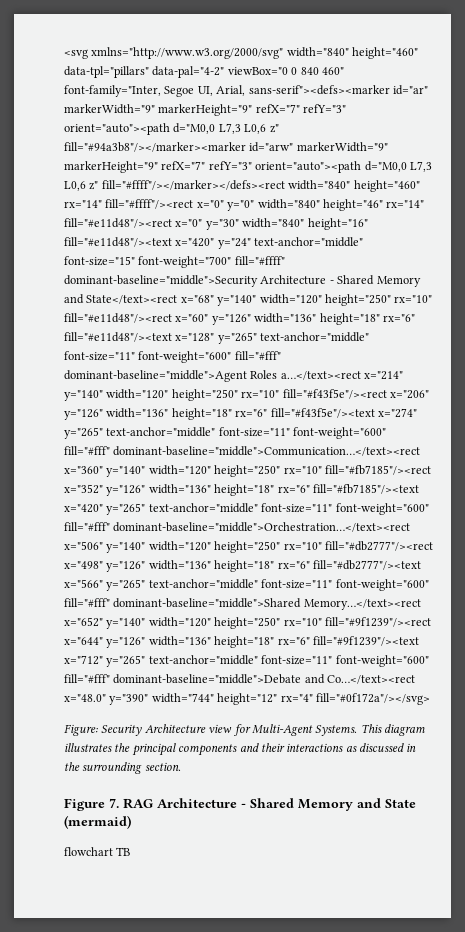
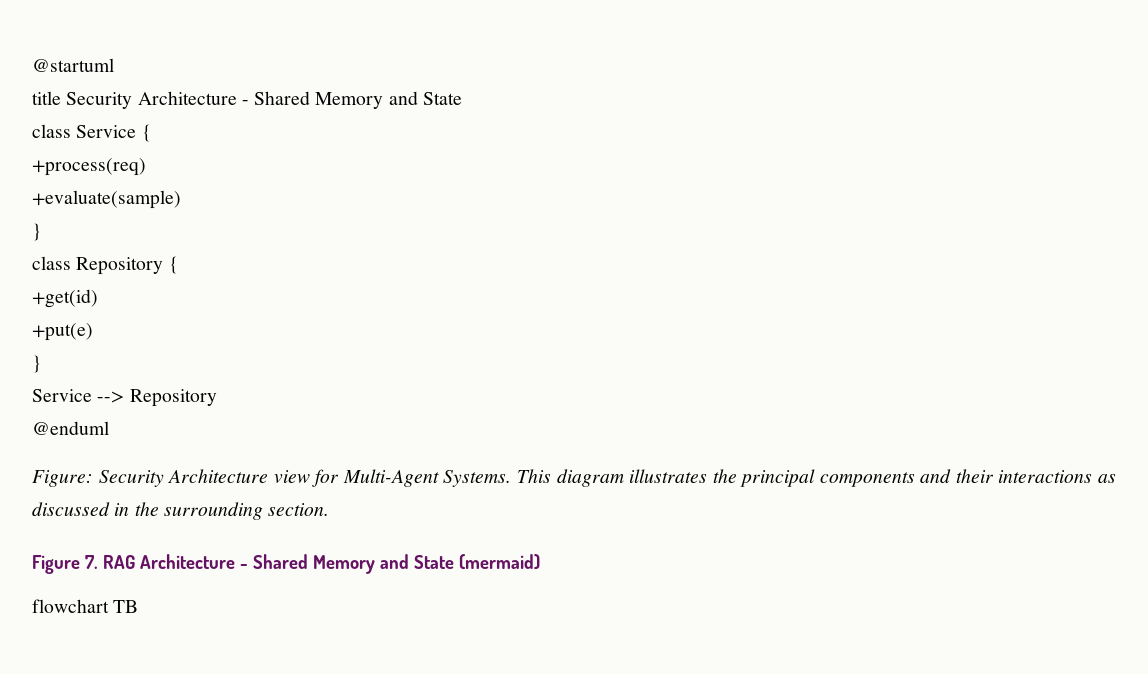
[64,47,419,59] [64,66,344,78] [64,85,428,97] [64,104,347,116] [64,123,279,135] [64,142,388,152] [64,161,432,173] [64,180,420,192] [64,199,425,211] [64,218,368,230] [64,237,364,249] [64,256,285,268] [64,275,421,287] [64,294,433,306] [64,313,415,325] [64,332,370,344] [64,351,281,363] [64,370,404,382] [64,389,429,401] [64,408,417,420] [64,427,387,439] [64,446,421,456] [64,465,431,477] [64,484,419,496] [64,503,429,515] [64,522,411,532] [64,541,433,553] [64,560,421,572] [64,579,429,591] [64,598,421,610] [64,617,431,629] [64,636,419,648] [64,655,429,667] [64,674,416,684] [64,693,430,705] <svg xmlns="http://www.w3.org/2000/svg" width="840" height="460" data-tpl="pillars" data-pal="4-2" viewBox="0 0 840 460" font-family="Inter, Segoe UI, Arial, sans-serif"><defs><marker id="ar" markerWidth="9" markerHeight="9" refX="7" refY="3" orient="auto"><path d="M0,0 L7,3 L0,6 z" fill="#94a3b8"/></marker><marker id="arw" markerWidth="9" markerHeight="9" refX="7" refY="3" orient="auto"><path d="M0,0 L7,3 L0,6 z" fill="#ffff"/></marker></defs><rect width="840" height="460" rx="14" fill="#ffff"/><rect x="0" y="0" width="840" height="46" rx="14" fill="#e11d48"/><rect x="0" y="30" width="840" height="16" fill="#e11d48"/><text x="420" y="24" text-anchor="middle" font-size="15" font-weight="700" fill="#ffff" dominant-baseline="middle">Security Architecture - Shared Memory and State</text><rect x="68" y="140" width="120" height="250" rx="10" fill="#e11d48"/><rect x="60" y="126" width="136" height="18" rx="6" fill="#e11d48"/><text x="128" y="265" text-anchor="middle" font-size="11" font-weight="600" fill="#fff" dominant-baseline="middle">Agent Roles a…</text><rect x="214" y="140" width="120" height="250" rx="10" fill="#f43f5e"/><rect x="206" y="126" width="136" height="18" rx="6" fill="#f43f5e"/><text x="274" y="265" text-anchor="middle" font-size="11" font-weight="600" fill="#fff" dominant-baseline="middle">Communication…</text><rect x="360" y="140" width="120" height="250" rx="10" fill="#fb7185"/><rect x="352" y="126" width="136" height="18" rx="6" fill="#fb7185"/><text x="420" y="265" text-anchor="middle" font-size="11" font-weight="600" fill="#fff" dominant-baseline="middle">Orchestration…</text><rect x="506" y="140" width="120" height="250" rx="10" fill="#db2777"/><rect x="498" y="126" width="136" height="18" rx="6" fill="#db2777"/><text x="566" y="265" text-anchor="middle" font-size="11" font-weight="600" fill="#fff" dominant-baseline="middle">Shared Memory…</text><rect x="652" y="140" width="120" height="250" rx="10" fill="#9f1239"/><rect x="644" y="126" width="136" height="18" rx="6" fill="#9f1239"/><text x="712" y="265" text-anchor="middle" font-size="11" font-weight="600" fill="#fff" dominant-baseline="middle">Debate and Co…</text><rect x="48.0" y="390" width="744" height="12" rx="4" fill="#0f172a"/></svg> -> [32,58,114,72] [32,91,462,109] [32,124,151,142] [32,158,146,176] [32,190,181,209] [32,223,41,241] [32,256,178,275] [32,289,98,308] [32,323,93,341] [32,355,41,373] [32,389,217,407] [32,421,109,435] @startuml // title Security Architecture - Shared Memory and State // class Service { // +process(req) // +evaluate(sample) // } // class Repository { // +get(id) // +put(e) // } // Service --> Repository // @enduml

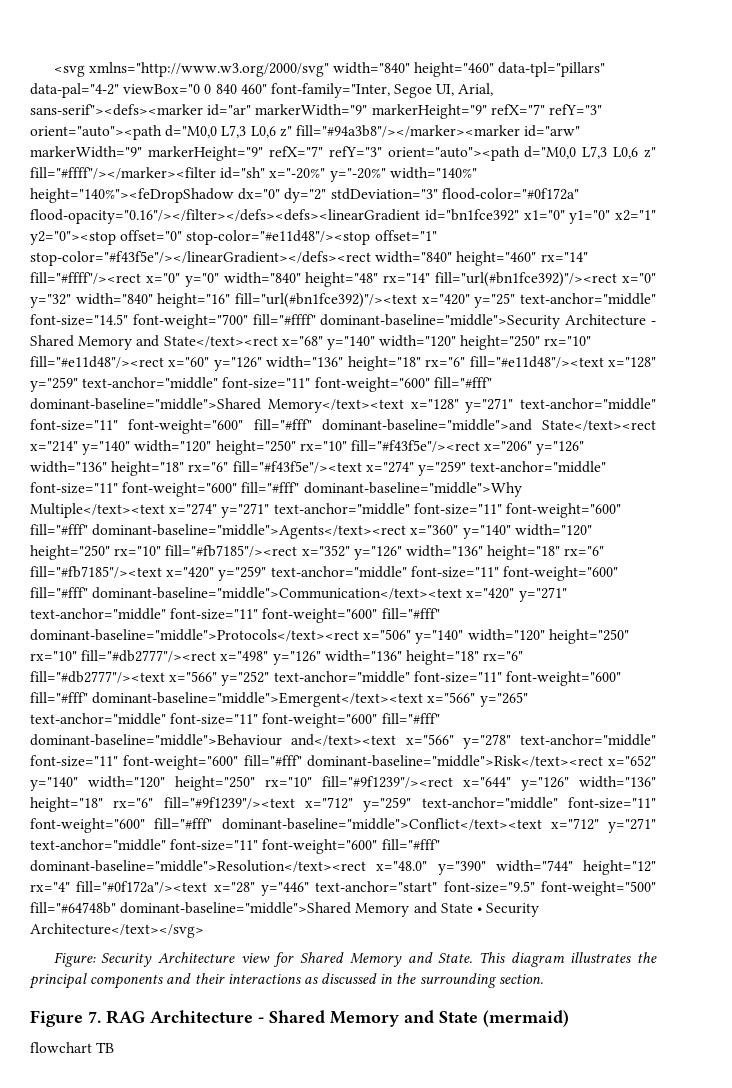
[32,58,114,72] [32,91,462,109] [32,124,151,142] [32,158,146,176] [32,190,181,209] [32,223,41,241] [32,256,178,275] [32,289,98,308] [32,323,93,341] [32,355,41,373] [32,389,217,407] [32,421,109,435] @startuml // title Security Architecture - Shared Memory and State // class Service { // +process(req) // +evaluate(sample) // } // class Repository { // +get(id) // +put(e) // } // Service --> Repository // @enduml -> [53,62,606,77] [30,83,494,98] [30,104,602,119] [30,125,581,140] [30,146,656,161] [30,167,477,182] [30,188,579,203] [30,209,656,224] [30,230,437,245] [30,251,588,266] [30,272,656,287] [30,293,656,308] [30,314,656,329] [30,335,592,350] [30,356,656,371] [30,377,492,392] [30,398,656,413] [30,419,656,434] [30,440,585,455] [30,461,607,476] [30,482,522,497] [30,503,621,518] [30,524,592,539] [30,545,605,560] [30,566,618,581] [30,587,567,602] [30,608,440,623] [30,629,629,644] [30,650,524,665] [30,671,621,686] [30,692,528,707] [30,713,440,728] [30,734,656,749] [30,755,656,770] [30,776,656,791] [30,797,656,812] [30,818,656,833] [30,839,440,854] [30,860,656,875] [30,881,656,896] [30,902,540,917] [30,923,204,938] <svg xmlns="http://www.w3.org/2000/svg" width="840" height="460" data-tpl="pillars" data-pal="4-2" viewBox="0 0 840 460" font-family="Inter, Segoe UI, Arial, sans-serif"><defs><marker id="ar" markerWidth="9" markerHeight="9" refX="7" refY="3" orient="auto"><path d="M0,0 L7,3 L0,6 z" fill="#94a3b8"/></marker><marker id="arw" markerWidth="9" markerHeight="9" refX="7" refY="3" orient="auto"><path d="M0,0 L7,3 L0,6 z" fill="#ffff"/></marker><filter id="sh" x="-20%" y="-20%" width="140%" height="140%"><feDropShadow dx="0" dy="2" stdDeviation="3" flood-color="#0f172a" flood-opacity="0.16"/></filter></defs><defs><linearGradient id="bn1fce392" x1="0" y1="0" x2="1" y2="0"><stop offset="0" stop-color="#e11d48"/><stop offset="1" stop-color="#f43f5e"/></linearGradient></defs><rect width="840" height="460" rx="14" fill="#ffff"/><rect x="0" y="0" width="840" height="48" rx="14" fill="url(#bn1fce392)"/><rect x="0" y="32" width="840" height="16" fill="url(#bn1fce392)"/><text x="420" y="25" text-anchor="middle" font-size="14.5" font-weight="700" fill="#ffff" dominant-baseline="middle">Security Architecture - Shared Memory and State</text><rect x="68" y="140" width="120" height="250" rx="10" fill="#e11d48"/><rect x="60" y="126" width="136" height="18" rx="6" fill="#e11d48"/><text x="128" y="259" text-anchor="middle" font-size="11" font-weight="600" fill="#fff" dominant-baseline="middle">Shared Memory</text><text x="128" y="271" text-anchor="middle" font-size="11" font-weight="600" fill="#fff" dominant-baseline="middle">and State</text><rect x="214" y="140" width="120" height="250" rx="10" fill="#f43f5e"/><rect x="206" y="126" width="136" height="18" rx="6" fill="#f43f5e"/><text x="274" y="259" text-anchor="middle" font-size="11" font-weight="600" fill="#fff" dominant-baseline="middle">Why Multiple</text><text x="274" y="271" text-anchor="middle" font-size="11" font-weight="600" fill="#fff" dominant-baseline="middle">Agents</text><rect x="360" y="140" width="120" height="250" rx="10" fill="#fb7185"/><rect x="352" y="126" width="136" height="18" rx="6" fill="#fb7185"/><text x="420" y="259" text-anchor="middle" font-size="11" font-weight="600" fill="#fff" dominant-baseline="middle">Communication</text><text x="420" y="271" text-anchor="middle" font-size="11" font-weight="600" fill="#fff" dominant-baseline="middle">Protocols</text><rect x="506" y="140" width="120" height="250" rx="10" fill="#db2777"/><rect x="498" y="126" width="136" height="18" rx="6" fill="#db2777"/><text x="566" y="252" text-anchor="middle" font-size="11" font-weight="600" fill="#fff" dominant-baseline="middle">Emergent</text><text x="566" y="265" text-anchor="middle" font-size="11" font-weight="600" fill="#fff" dominant-baseline="middle">Behaviour and</text><text x="566" y="278" text-anchor="middle" font-size="11" font-weight="600" fill="#fff" dominant-baseline="middle">Risk</text><rect x="652" y="140" width="120" height="250" rx="10" fill="#9f1239"/><rect x="644" y="126" width="136" height="18" rx="6" fill="#9f1239"/><text x="712" y="259" text-anchor="middle" font-size="11" font-weight="600" fill="#fff" dominant-baseline="middle">Conflict</text><text x="712" y="271" text-anchor="middle" font-size="11" font-weight="600" fill="#fff" dominant-baseline="middle">Resolution</text><rect x="48.0" y="390" width="744" height="12" rx="4" fill="#0f172a"/><text x="28" y="446" text-anchor="start" font-size="9.5" font-weight="500" fill="#64748b" dominant-baseline="middle">Shared Memory and State • Security Architecture</text></svg>
[342,469,512,487] Multi-Agent Systems. -> [300,952,473,967] Shared Memory and State.

